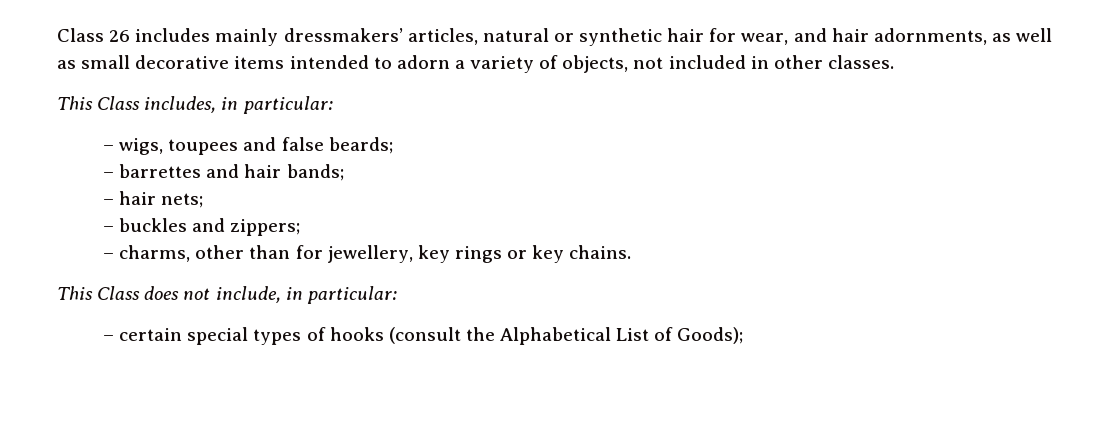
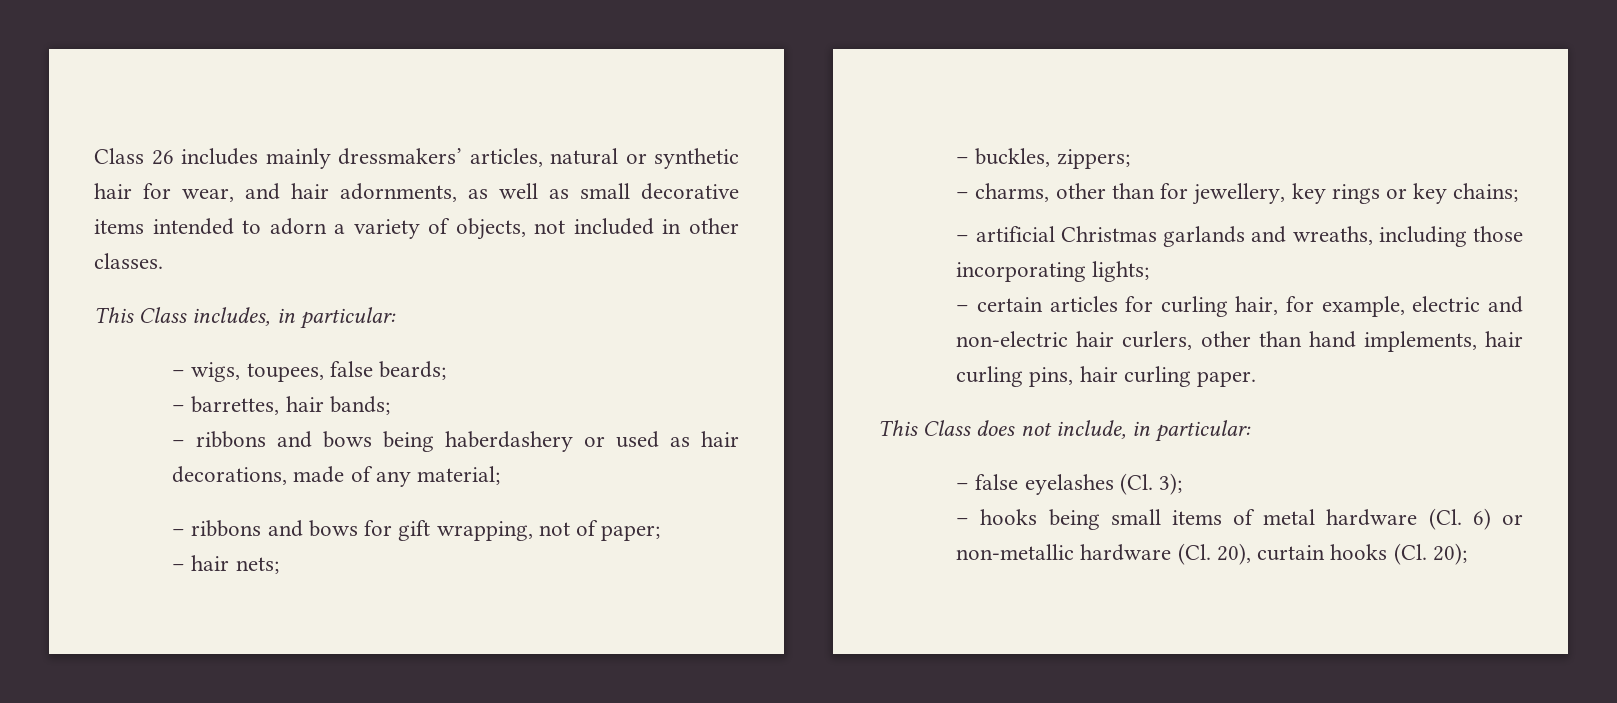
[168,137,277,155] toupees and -> [246,363,324,382] toupees,
[119,164,240,178] barrettes and -> [191,396,280,415] barrettes,
(344, 172) none -> [172,431,740,452] [172,466,501,487] [172,520,661,541] // – ribbons and bows being haberdashery or used as hair decorations, made of any material; // – ribbons and bows for gift wrapping, not of paper;
[119,218,226,232] buckles and -> [975,148,1051,167] buckles,
[569,245,632,259] chains. -> [1453,183,1519,202] [956,226,1523,247] [956,261,1150,282] [956,296,1523,317] [956,331,1523,352] [956,366,1257,387] chains; // – artificial Christmas garlands and wreaths, including those incorporating lights; // – certain articles for curling hair, for example, electric and non-electric hair curlers, other than hand implements, hair curling pins, hair curling paper.
[119,327,744,345] certain special types of hooks (consult the Alphabetical List of Goods); -> [975,473,1183,495] [956,508,1523,530] [956,543,1467,565] false eyelashes (Cl. 3); // – hooks being small items of metal hardware (Cl. 6) or non-metallic hardware (Cl. 20), curtain hooks (Cl. 20);

